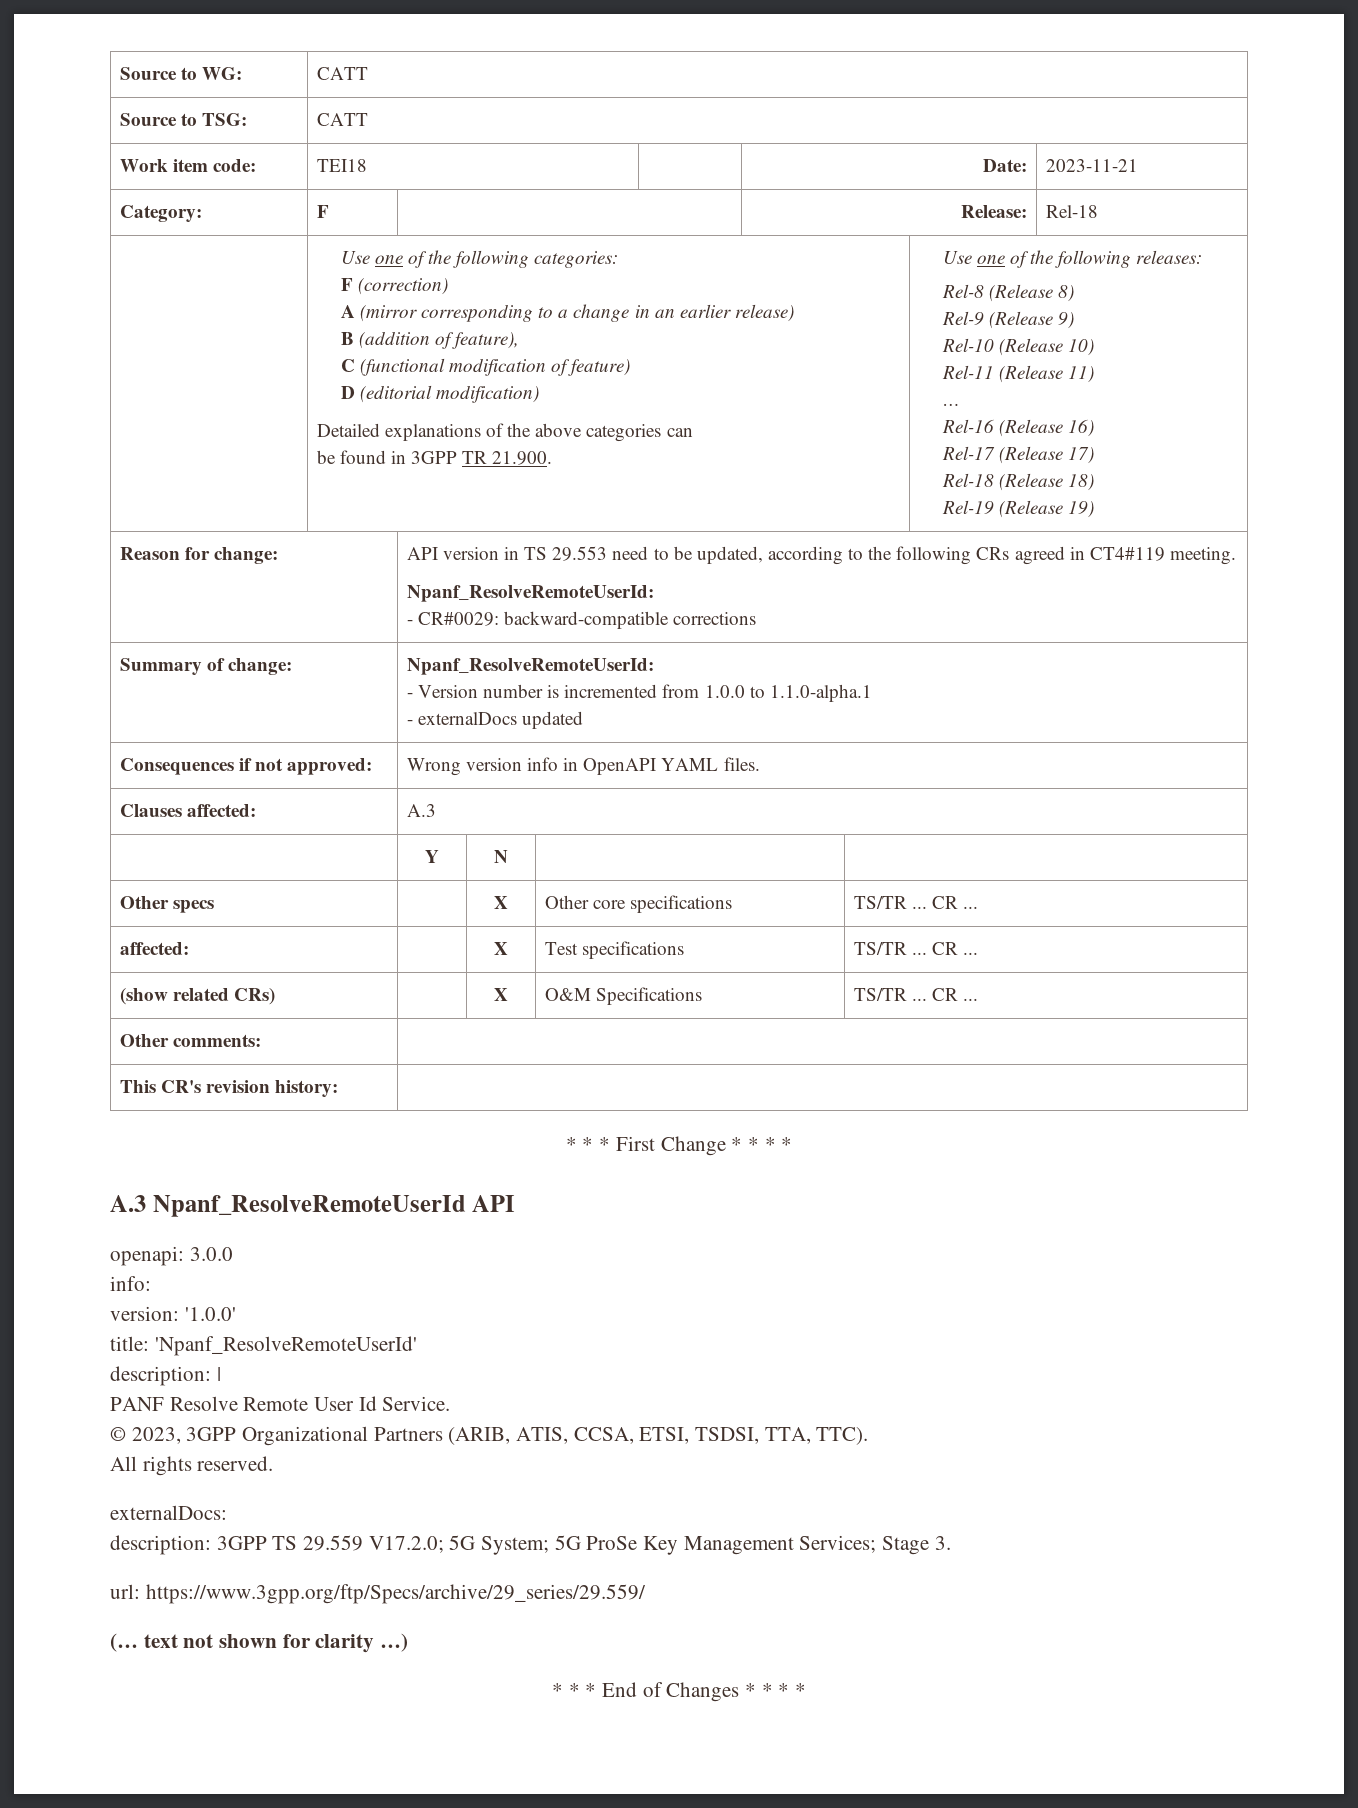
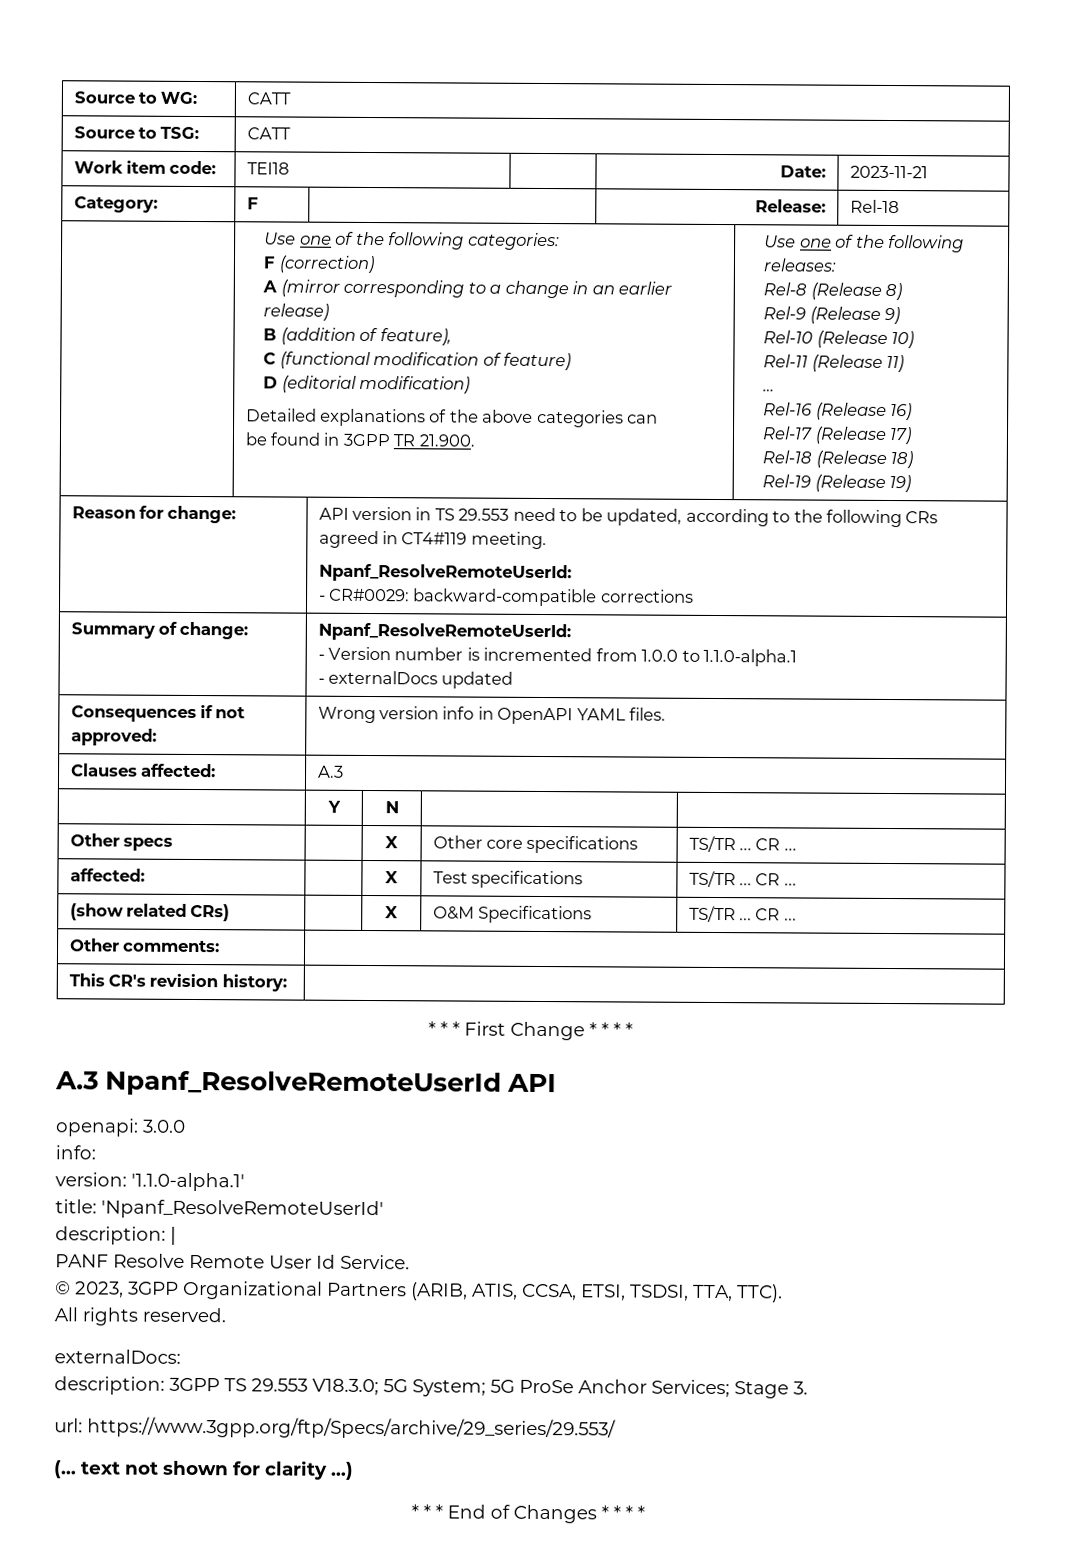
[184,1307,236,1321] '1.0.0' -> [131,1172,245,1192] '1.1.0-alpha.1'
[303,1535,444,1553] 29.559 V17.2.0; -> [251,1378,379,1396] 29.553 V18.3.0;
[643,1536,794,1555] Key Management -> [578,1379,647,1394] Anchor
[145,1584,646,1604] https://www.3gpp.org/ftp/Specs/archive/29_series/29.559/ -> [87,1416,616,1440] https://www.3gpp.org/ftp/Specs/archive/29_series/29.553/

